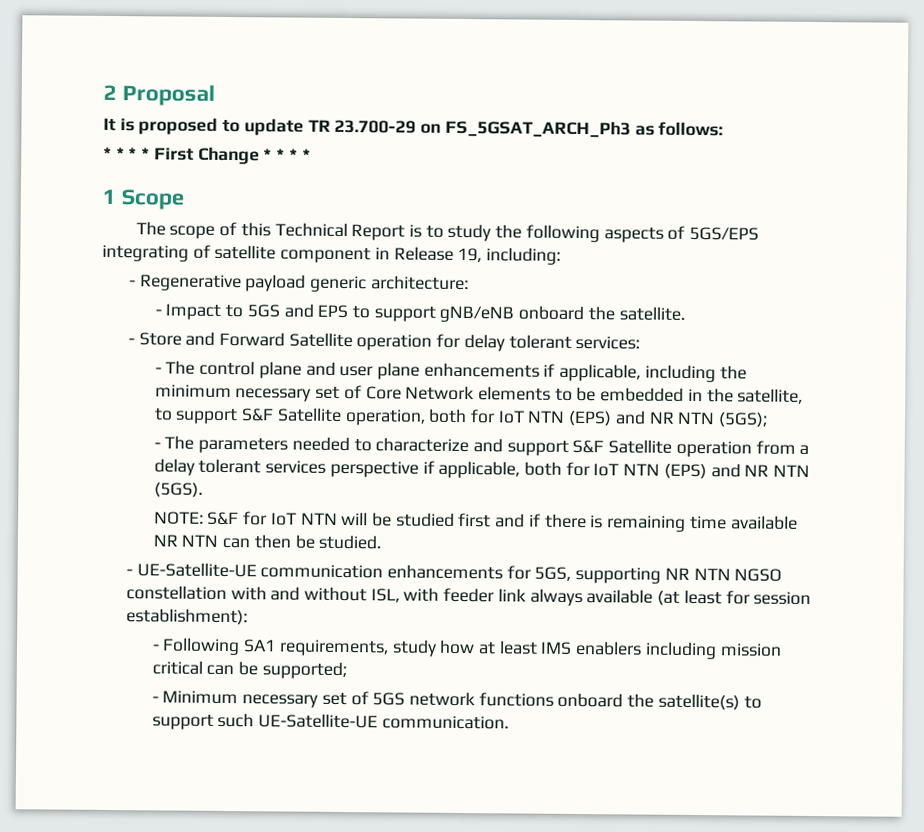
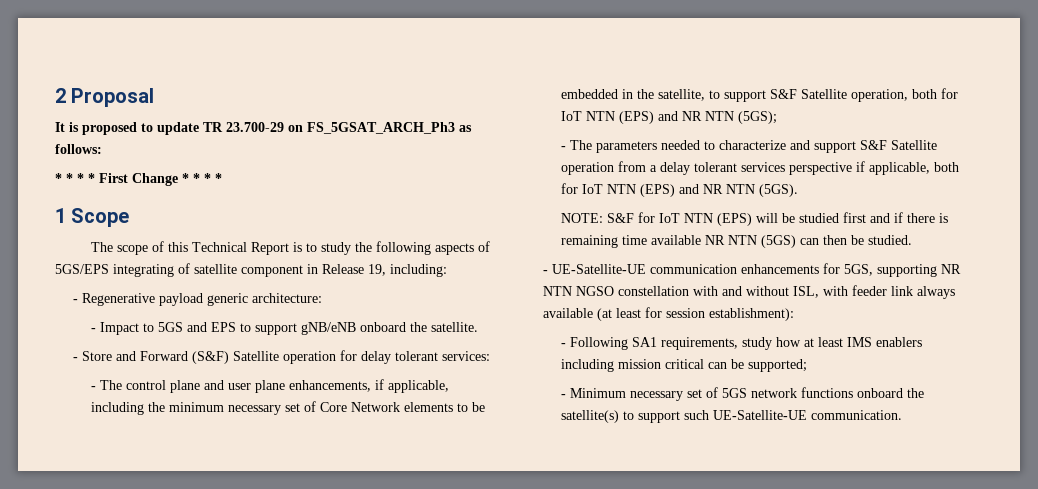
(286, 339) none -> [191,351,229,364] (S&F)
[423,362,540,378] enhancements -> [288,380,371,392] enhancements,
(338, 518) none -> [716,213,752,226] (EPS)
(219, 540) none -> [760,235,796,248] (5GS)

